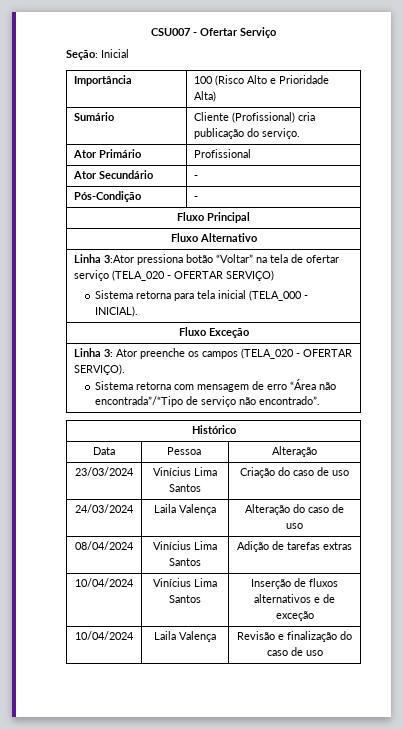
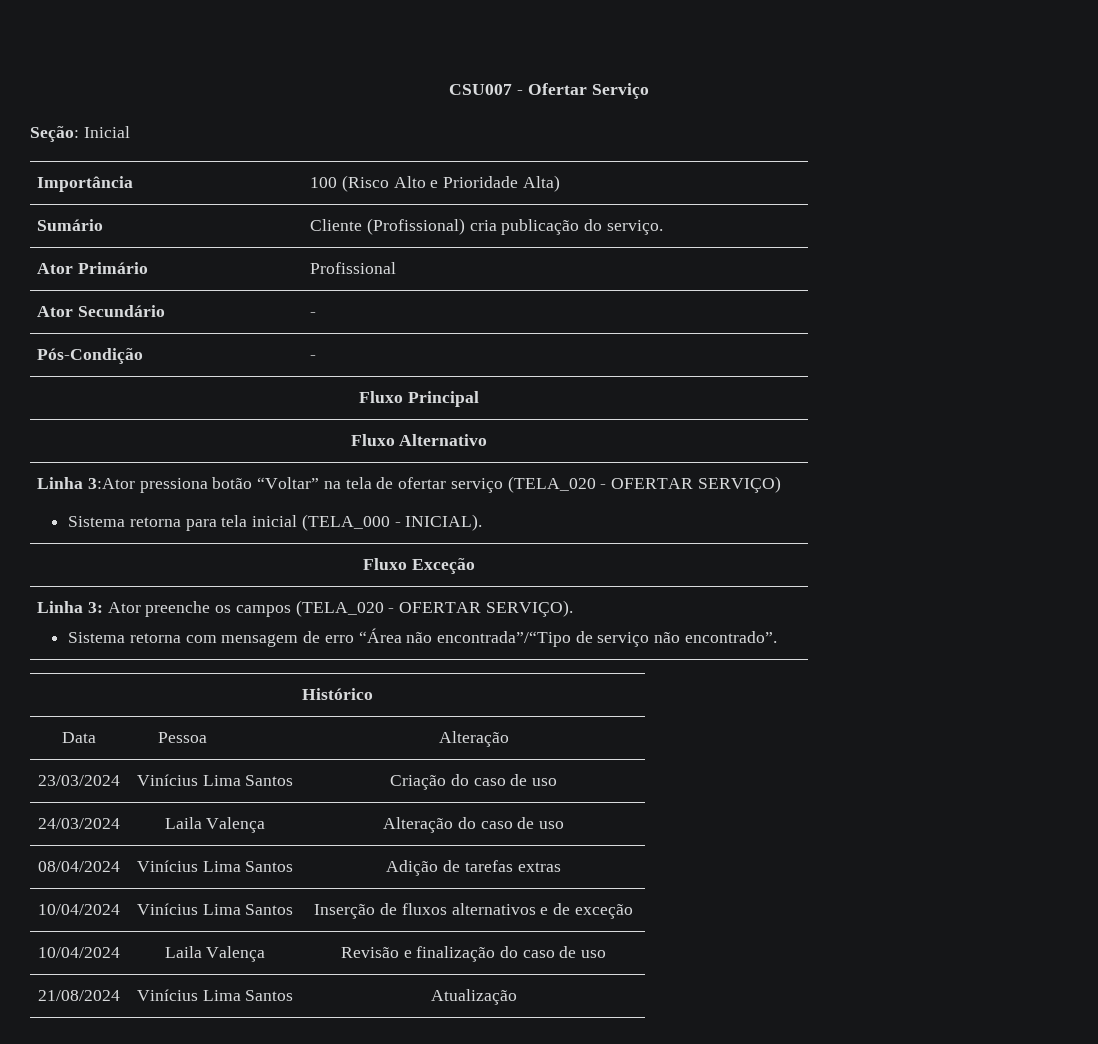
(323, 653) none -> [38,990,120,1001] [136,989,294,1001] [430,989,517,1005] // 21/08/2024 | Vinícius Lima Santos | Atualização

